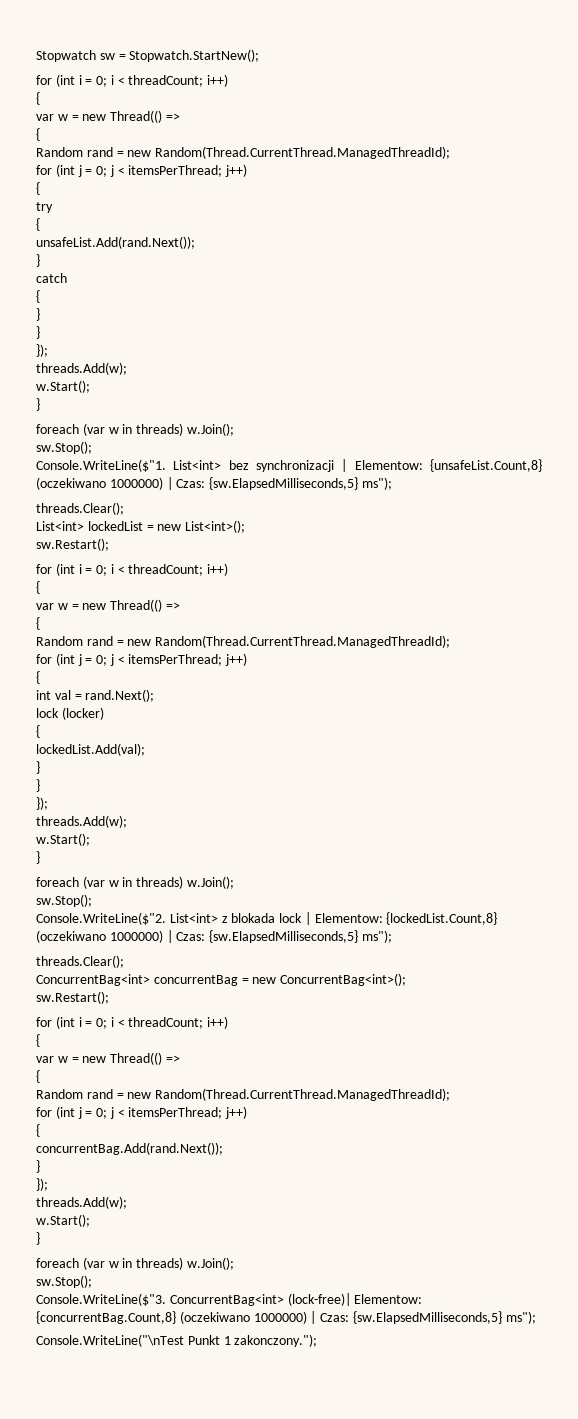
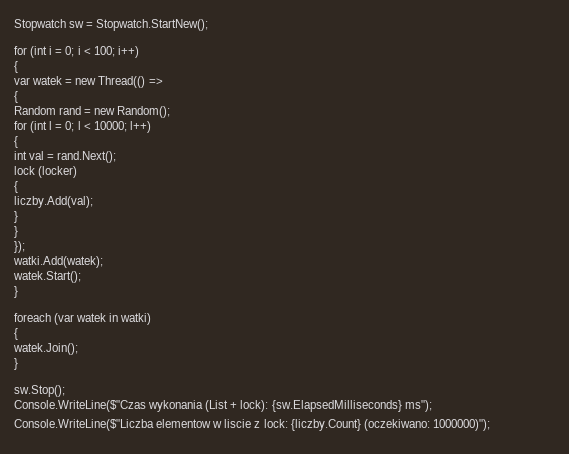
[128,74,229,87] [36,92,40,105] [36,110,180,123] [36,128,40,141] [36,146,451,159] [36,164,248,177] [36,182,40,195] [36,202,53,213] [36,218,40,231] [36,236,195,249] [36,254,40,267] [36,273,67,283] [36,290,40,303] [36,308,40,321] [36,326,40,339] [36,344,48,357] [36,362,127,375] [36,380,90,393] [36,398,40,411] [36,423,234,436] [36,441,92,454] [36,459,542,472] [36,477,392,490] [36,502,124,515] [36,520,246,533] [36,538,109,551] [36,563,229,576] [36,581,40,594] [36,599,180,612] [36,617,40,630] [36,635,451,648] [36,653,248,666] threadCount; i++) // { // var w = new Thread(() => // { // Random rand = new Random(Thread.CurrentThread.ManagedThreadId); // for (int j = 0; j < itemsPerThread; j++) // { // try // { // unsafeList.Add(rand.Next()); // } // catch // { // } // } // }); // threads.Add(w); // w.Start(); // } // foreach (var w in threads) w.Join(); // sw.Stop(); // Console.WriteLine($"1. List<int> bez synchronizacji | Elementow: {unsafeList.Count,8} (oczekiwano 1000000) | Czas: {sw.ElapsedMilliseconds,5} ms"); // threads.Clear(); // List<int> lockedList = new List<int>(); // sw.Restart(); // for (int i = 0; i < threadCount; i++) // { // var w = new Thread(() => // { // Random rand = new Random(Thread.CurrentThread.ManagedThreadId); // for (int j = 0; j < itemsPerThread; j++) -> [93,46,139,58] [14,61,18,73] [14,76,163,88] [14,91,18,103] [14,106,171,118] [14,121,151,133] 100; i++) // { // var watek = new Thread(() => // { // Random rand = new Random(); // for (int l = 0; l < 10000; l++)
[36,743,145,756] [36,761,40,774] [36,779,40,792] [36,797,48,810] [36,815,127,828] [36,833,90,846] [36,851,40,864] [36,876,234,889] [36,894,92,907] [36,912,498,925] [36,930,392,943] [36,955,124,968] [36,973,407,986] [36,991,109,1004] [36,1016,229,1029] [36,1034,40,1047] [36,1052,180,1065] [36,1070,40,1083] [36,1088,451,1101] [36,1106,248,1119] [36,1124,40,1137] [36,1142,223,1155] [36,1160,40,1173] [36,1178,48,1191] [36,1196,127,1209] [36,1214,90,1227] [36,1232,40,1245] [36,1257,234,1270] [36,1275,92,1288] [36,1293,423,1306] [36,1311,536,1324] [36,1334,318,1347] lockedList.Add(val); // } // } // }); // threads.Add(w); // w.Start(); // } // foreach (var w in threads) w.Join(); // sw.Stop(); // Console.WriteLine($"2. List<int> z blokada lock | Elementow: {lockedList.Count,8} (oczekiwano 1000000) | Czas: {sw.ElapsedMilliseconds,5} ms"); // threads.Clear(); // ConcurrentBag<int> concurrentBag = new ConcurrentBag<int>(); // sw.Restart(); // for (int i = 0; i < threadCount; i++) // { // var w = new Thread(() => // { // Random rand = new Random(Thread.CurrentThread.ManagedThreadId); // for (int j = 0; j < itemsPerThread; j++) // { // concurrentBag.Add(rand.Next()); // } // }); // threads.Add(w); // w.Start(); // } // foreach (var w in threads) w.Join(); // sw.Stop(); // Console.WriteLine($"3. ConcurrentBag<int> (lock-free)| Elementow: {concurrentBag.Count,8} (oczekiwano 1000000) | Czas: {sw.ElapsedMilliseconds,5} ms"); // Console.WriteLine("\nTest Punkt 1 zakonczony."); -> [14,196,93,208] [14,211,18,223] [14,226,18,238] [14,241,25,253] [13,256,103,268] [13,271,81,283] [14,286,18,298] [14,313,152,325] [14,328,18,340] [13,343,78,355] [14,358,18,370] [14,385,65,397] [14,400,432,412] [14,419,490,431] liczby.Add(val); // } // } // }); // watki.Add(watek); // watek.Start(); // } // foreach (var watek in watki) // { // watek.Join(); // } // sw.Stop(); // Console.WriteLine($"Czas wykonania (List + lock): {sw.ElapsedMilliseconds} ms"); // Console.WriteLine($"Liczba elementow w liscie z lock: {liczby.Count} (oczekiwano: 1000000)");

